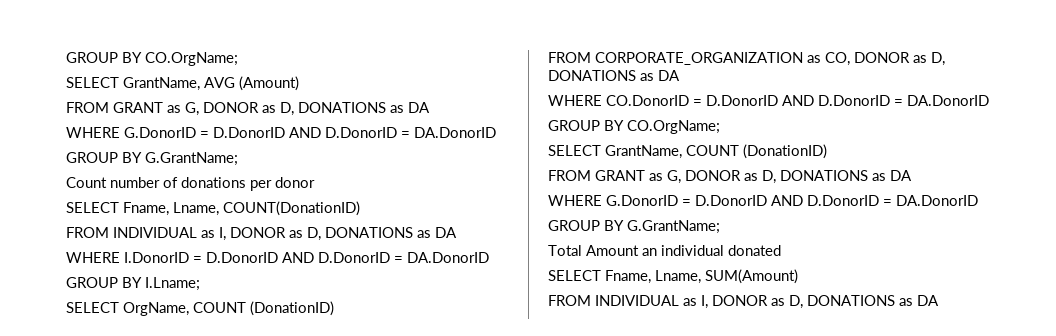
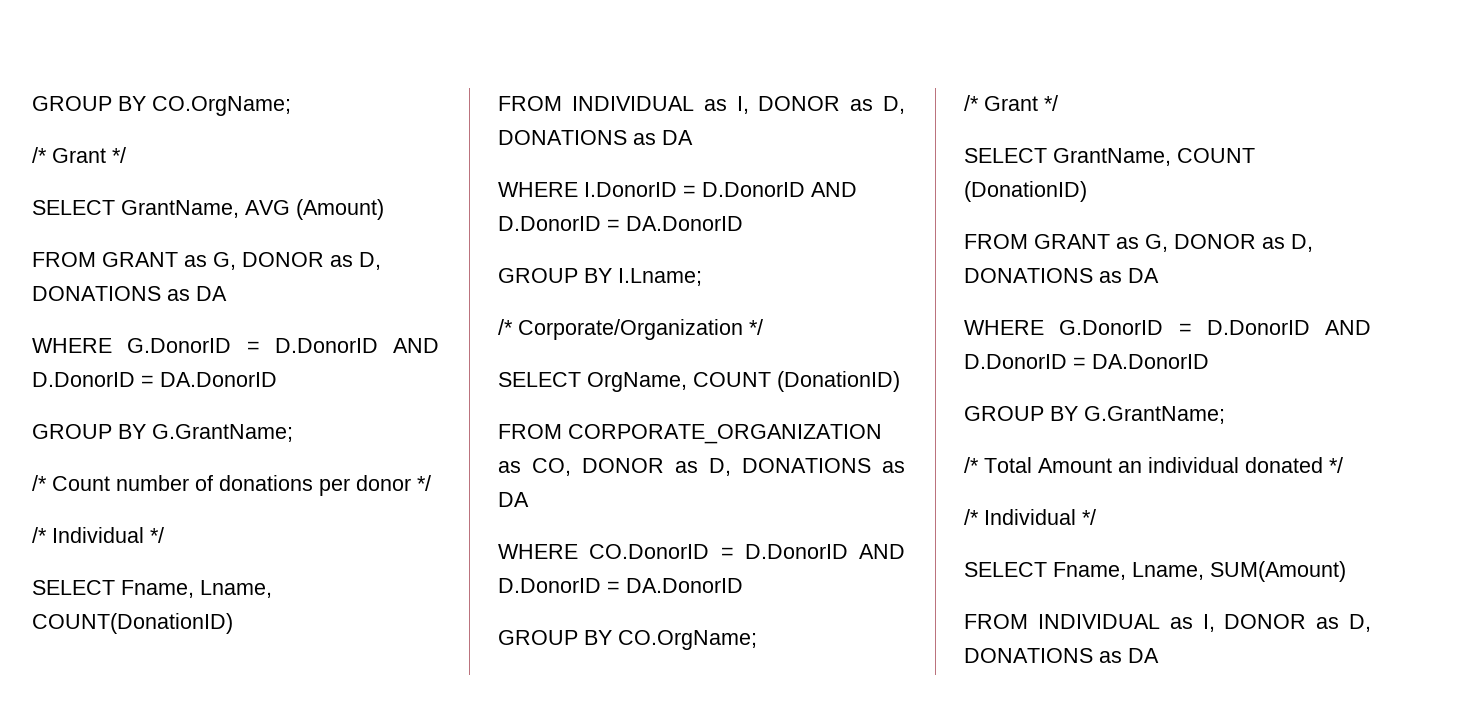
[66,52,238,66] GROUP BY CO.OrgName; -> [32,96,291,116] [32,147,126,163] GROUP BY CO.OrgName; // /* Grant */
(238, 159) none -> [32,475,47,491] /*
(315, 182) none -> [417,475,431,491] [32,527,164,543] */ // /* Individual */
(200, 284) none -> [498,319,763,340] // /* Corporate/Organization */
(720, 127) none -> [964,95,1058,111] // /* Grant */
(720, 227) none -> [964,457,979,473] /*
(781, 250) none -> [1329,457,1343,473] [964,509,1096,525] */ // /* Individual */

